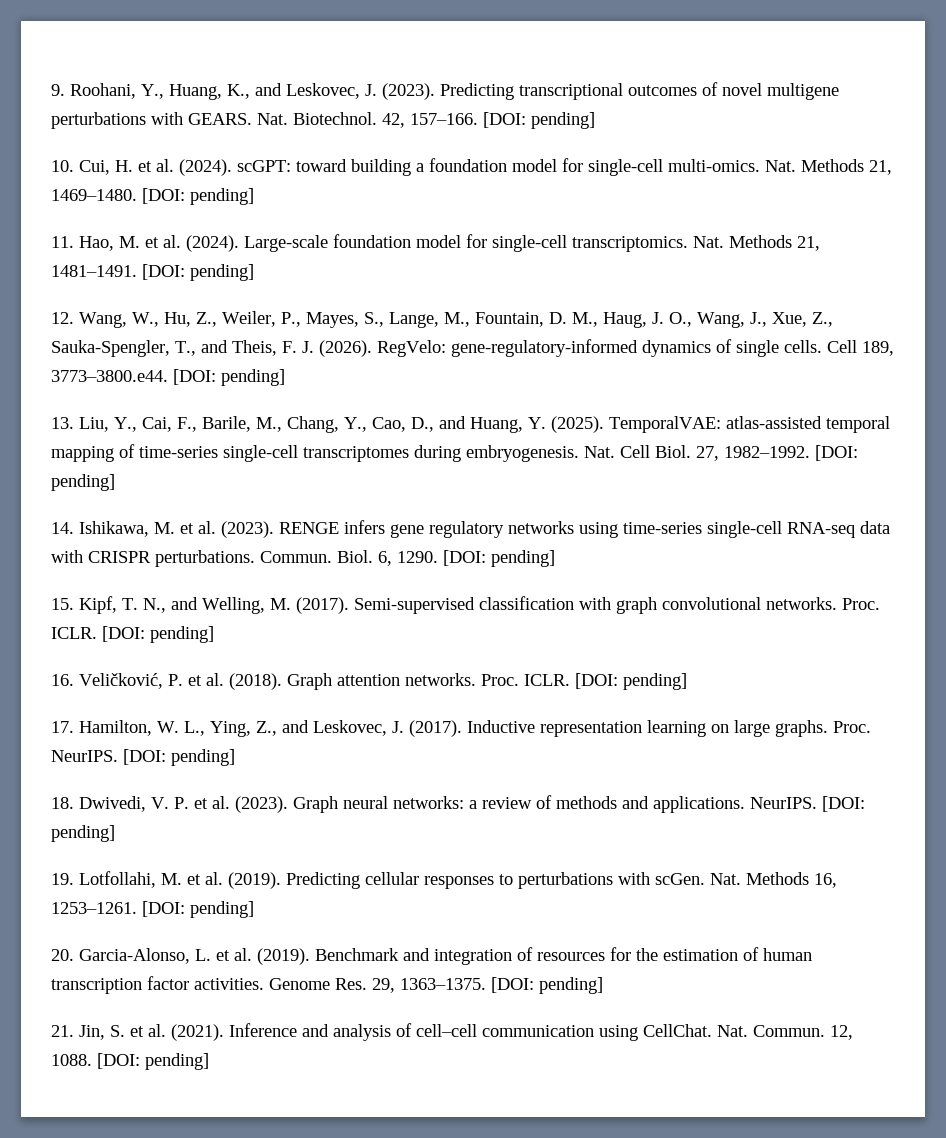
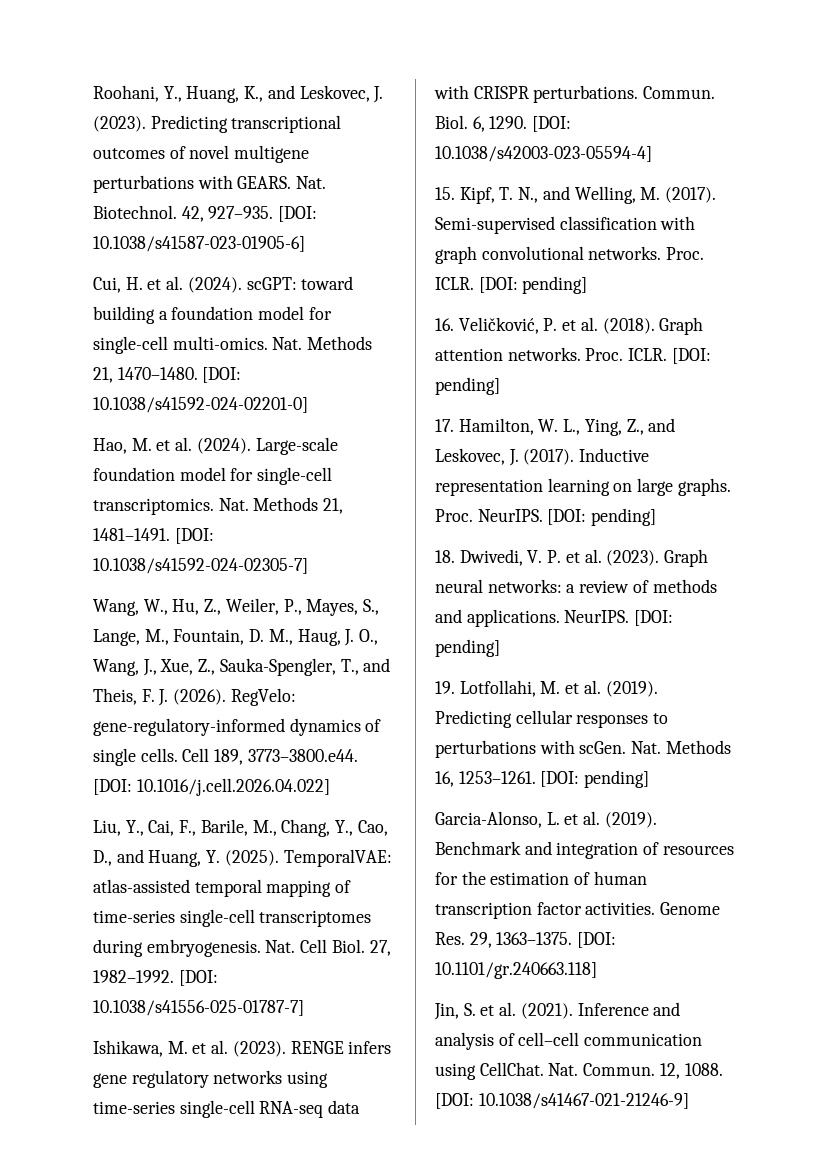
[51,84,65,96] 9. -> (93, 93) none
[410,112,595,129] [51,160,74,172] 157–166. [DOI: pending] // 10. -> [208,206,318,222] [93,236,305,252] 927–935. [DOI: 10.1038/s41587-023-01905-6] //
[51,188,254,205] [51,236,74,248] 1469–1480. [DOI: pending] // 11. -> [117,367,242,383] [93,397,308,413] 1470–1480. [DOI: 10.1038/s41592-024-02201-0] //
[190,264,254,281] [51,312,74,324] pending] // 12. -> [93,558,308,574] 10.1038/s41592-024-02305-7] //
[221,369,285,386] [51,417,74,429] pending] // 13. -> [136,778,330,796] 10.1016/j.cell.2026.04.022] //
[51,474,115,491] [51,522,74,534] pending] // 14. -> [93,1000,304,1016] 10.1038/s41556-025-01787-7] //
[491,550,555,567] pending] -> [435,146,652,162] 10.1038/s42003-023-05594-4]
[51,949,74,961] 20. -> (650, 779) none
[539,977,603,994] [51,1025,74,1037] pending] // 21. -> [435,962,597,979] 10.1101/gr.240663.118] //
[145,1053,209,1070] pending] -> [478,1093,689,1109] 10.1038/s41467-021-21246-9]

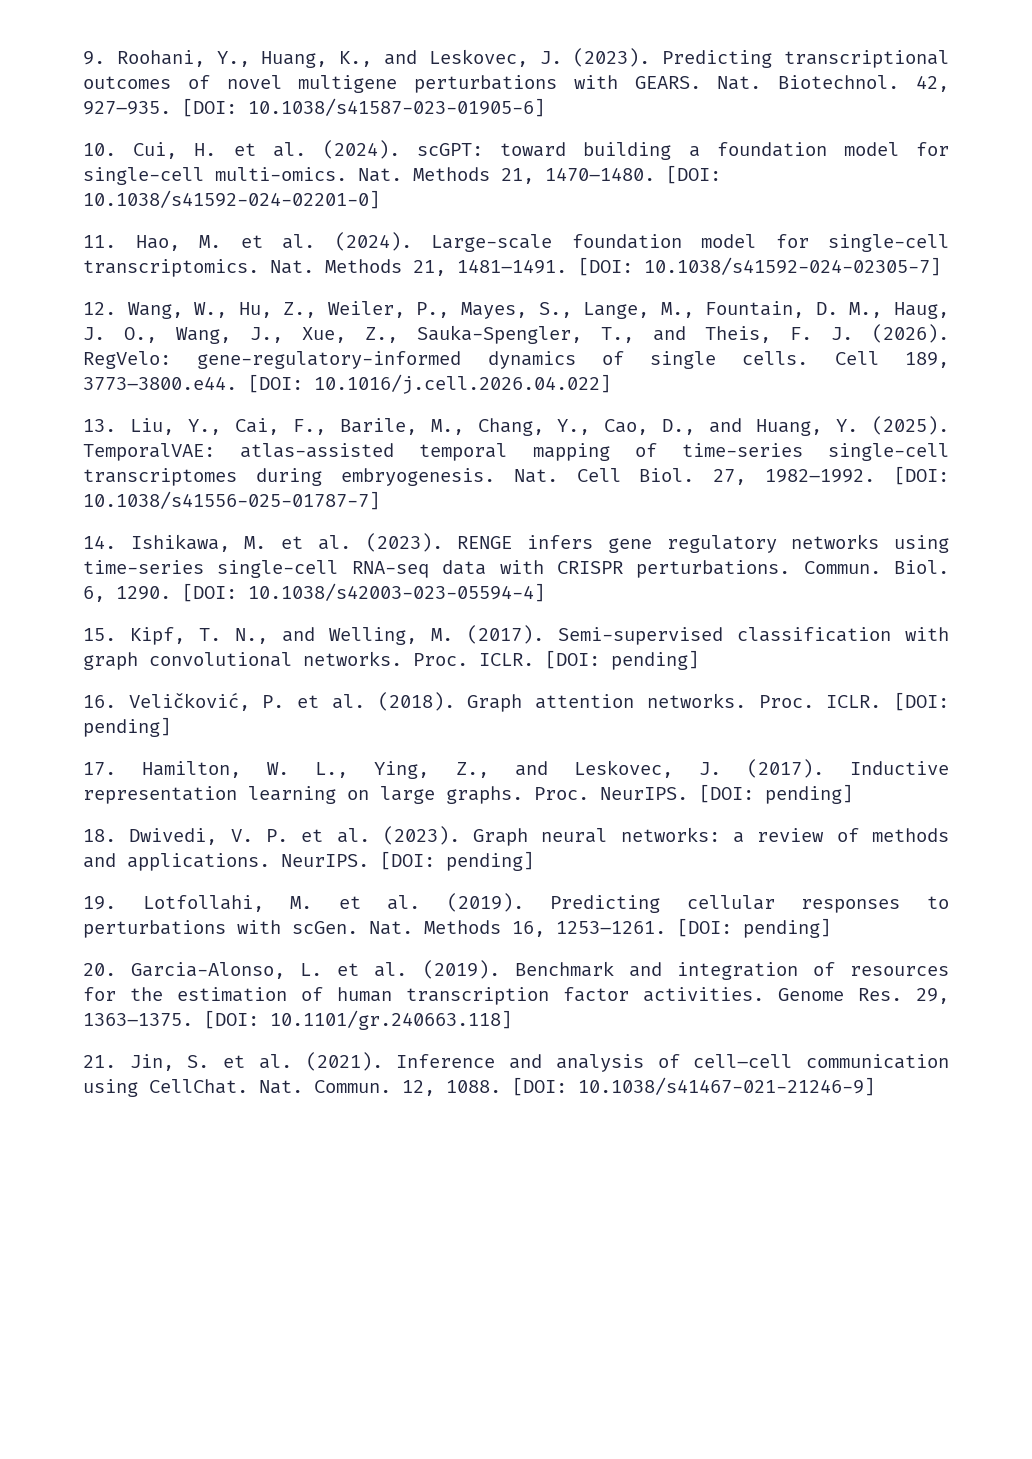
(93, 93) none -> [83,51,105,65] 9.
(305, 244) none -> [83,143,116,156] 10.
(308, 405) none -> [83,235,116,248] 11.
(308, 566) none -> [83,302,116,315] 12.
(330, 787) none -> [83,419,116,432] 13.
(304, 1008) none -> [83,535,116,549] 14.
(650, 779) none -> [83,963,116,976] 20.
(597, 970) none -> [83,1055,116,1068] 21.

